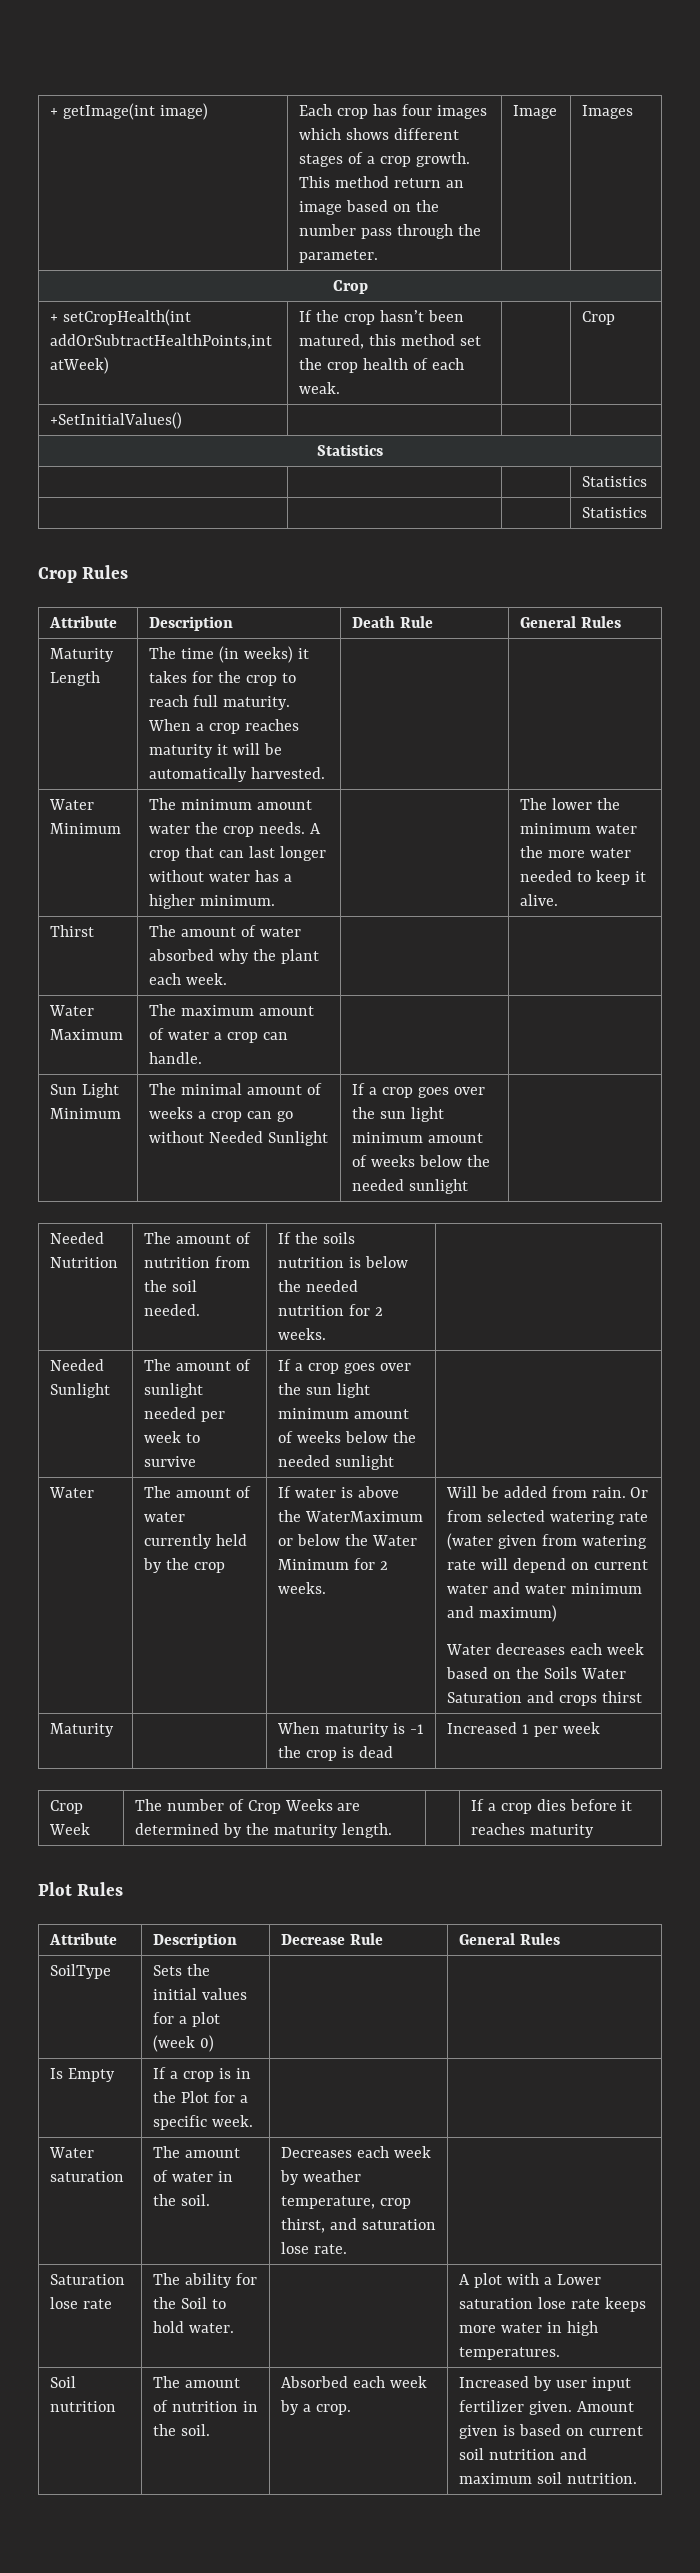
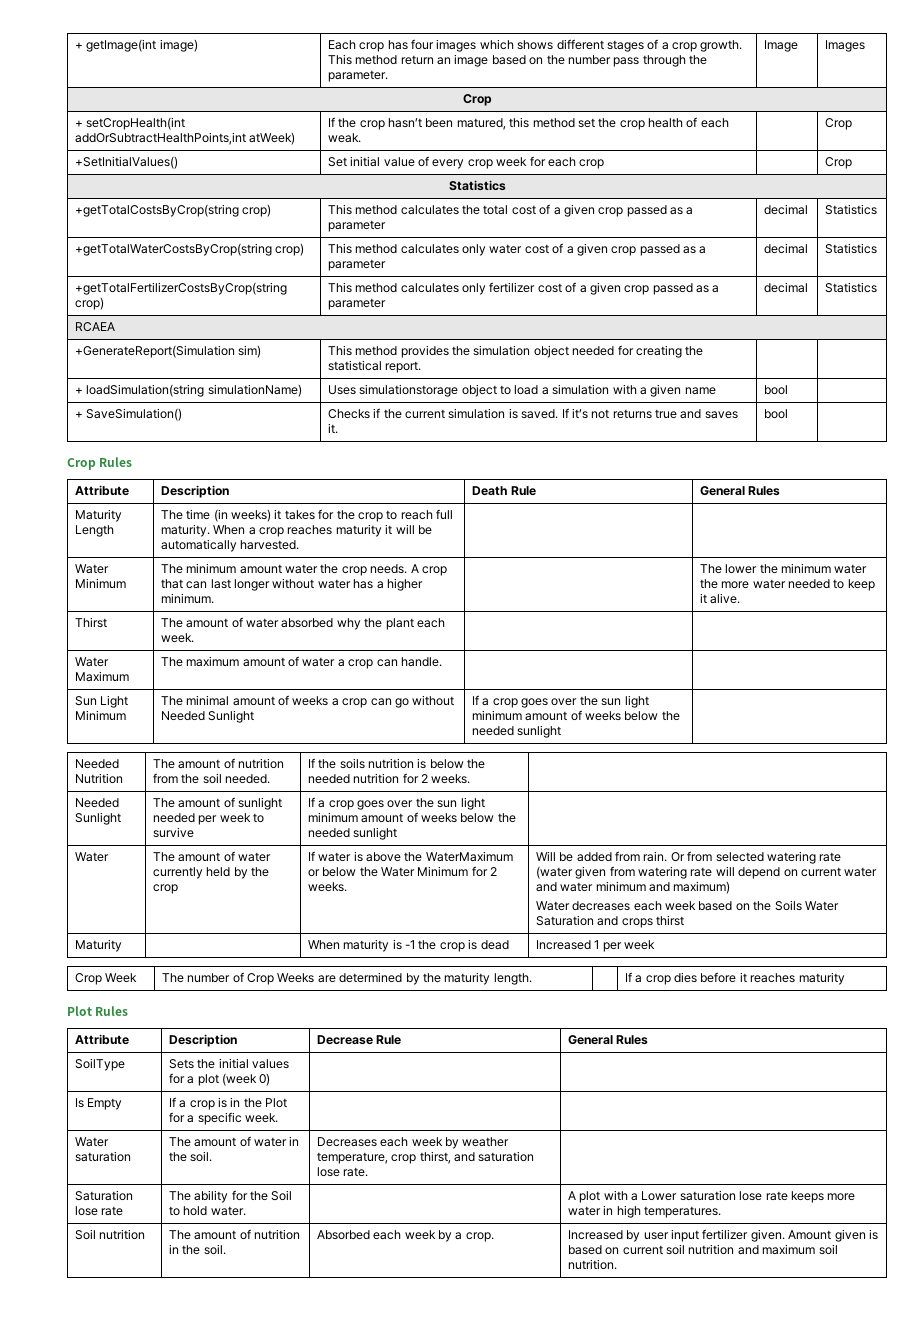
[317,444,383,456] [582,476,648,487] [582,507,648,518] | | // Statistics // | | | Statistics // | | | Statistics -> [327,156,605,169] [824,157,852,169] [448,180,506,191] [74,204,272,217] [327,204,694,217] [327,220,386,232] [763,204,808,215] [824,204,877,215] [74,243,305,256] [327,243,707,256] [327,259,386,271] [763,243,808,254] [824,243,877,254] [74,282,287,295] [74,297,104,310] [327,282,720,295] [327,298,386,310] [763,282,808,293] [824,282,877,293] [74,322,115,332] [74,345,262,358] [327,345,704,358] [327,360,422,373] [74,384,302,397] [327,384,716,397] [763,385,788,395] [74,408,183,421] [327,408,738,419] [327,423,338,434] [763,409,788,419] Set initial value of every crop week for each crop | | Crop // Statistics // +getTotalCostsByCrop(string crop) | This method calculates the total cost of a given crop passed as a parameter | decimal | Statistics // +getTotalWaterCostsByCrop(string crop) | This method calculates only water cost of a given crop passed as a parameter | decimal | Statistics // +getTotalFertilizerCostsByCrop(string crop) | This method calculates only fertilizer cost of a given crop passed as a parameter | decimal | Statistics // RCAEA // +GenerateReport(Simulation sim) | This method provides the simulation object needed for creating the statistical report. | | // + loadSimulation(string simulationName) | Uses simulationstorage object to load a simulation with a given name | bool | // + SaveSimulation() | Checks if the current simulation is saved. If it’s not returns true and saves it. | bool |

